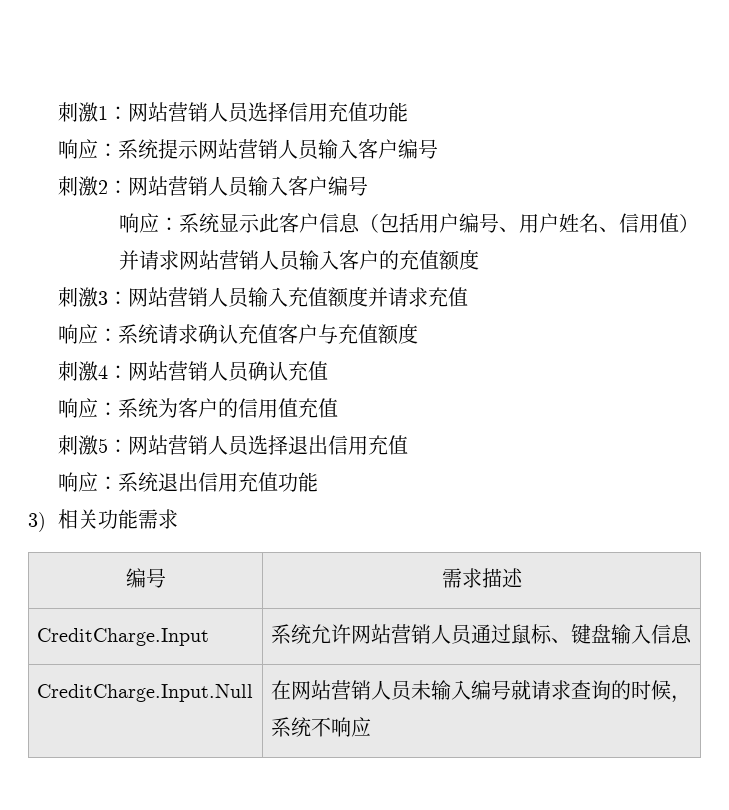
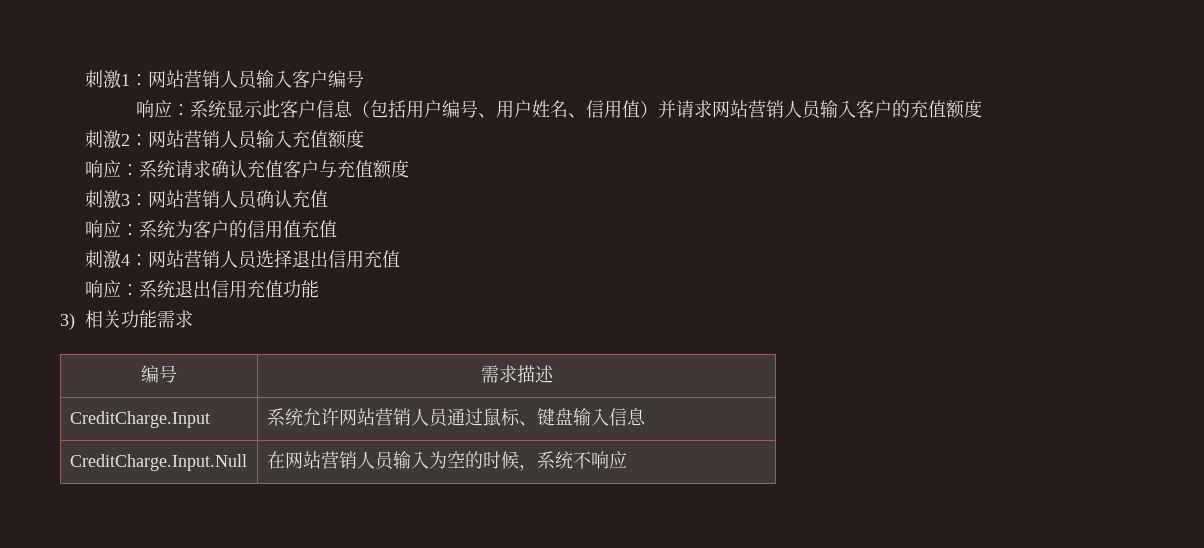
[248,102,409,122] [58,139,439,160] [58,176,251,197] 选择信用充值功能 // 响应：系统提示网站营销人员输入客户编号 // 刺激2：网站营销人员 -> (259, 79) none
[98,291,109,305] 3 -> [121,134,131,146] 2
[368,287,469,307] 并请求充值 -> (365, 139) none
[98,365,109,379] 4 -> [121,194,131,206] 3
[98,438,109,453] 5 -> [121,254,131,266] 4
[410,680,611,700] 未输入编号就请求查询 -> [392,451,465,469] 输入为空

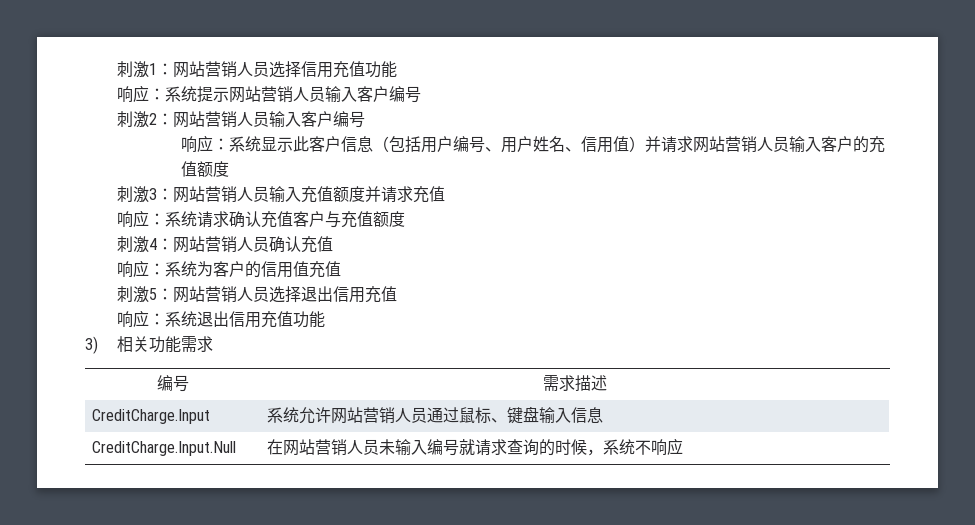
(259, 79) none -> [268,61,397,78] [116,85,421,103] [116,111,269,128] 选择信用充值功能 // 响应：系统提示网站营销人员输入客户编号 // 刺激2：网站营销人员
[121,134,131,146] 2 -> [148,188,157,200] 3
(365, 139) none -> [364,186,445,203] 并请求充值
[121,194,131,206] 3 -> [148,238,157,250] 4
[121,254,131,266] 4 -> [148,288,157,300] 5
[392,451,465,469] 输入为空 -> [378,439,539,456] 未输入编号就请求查询

